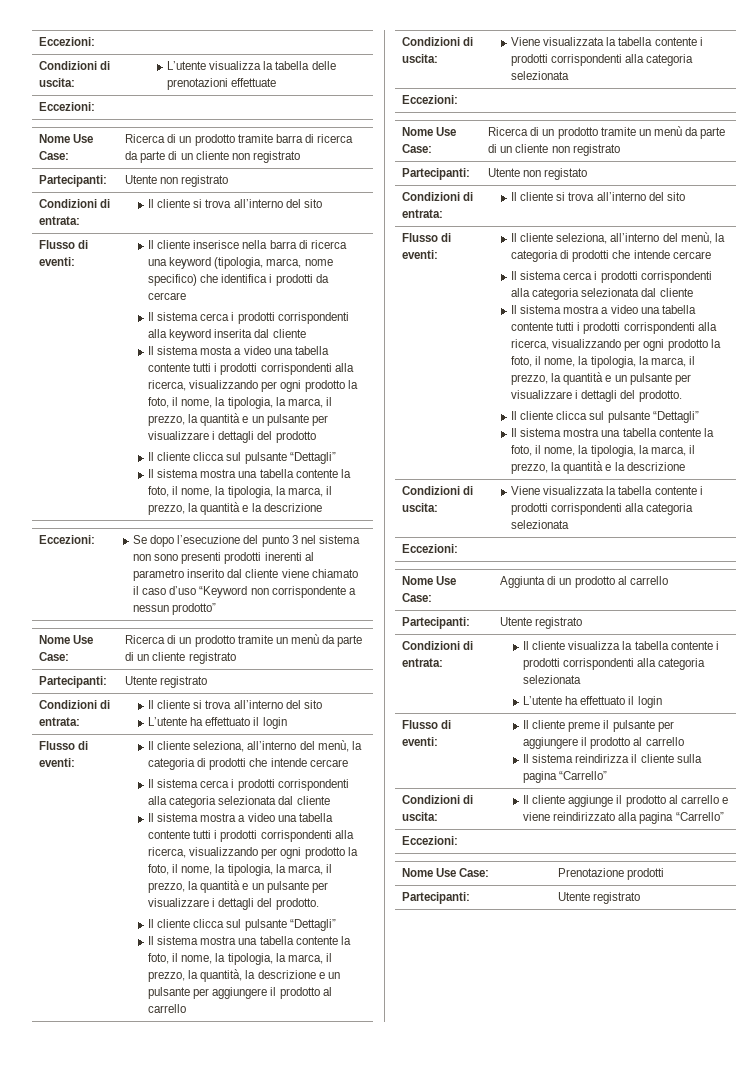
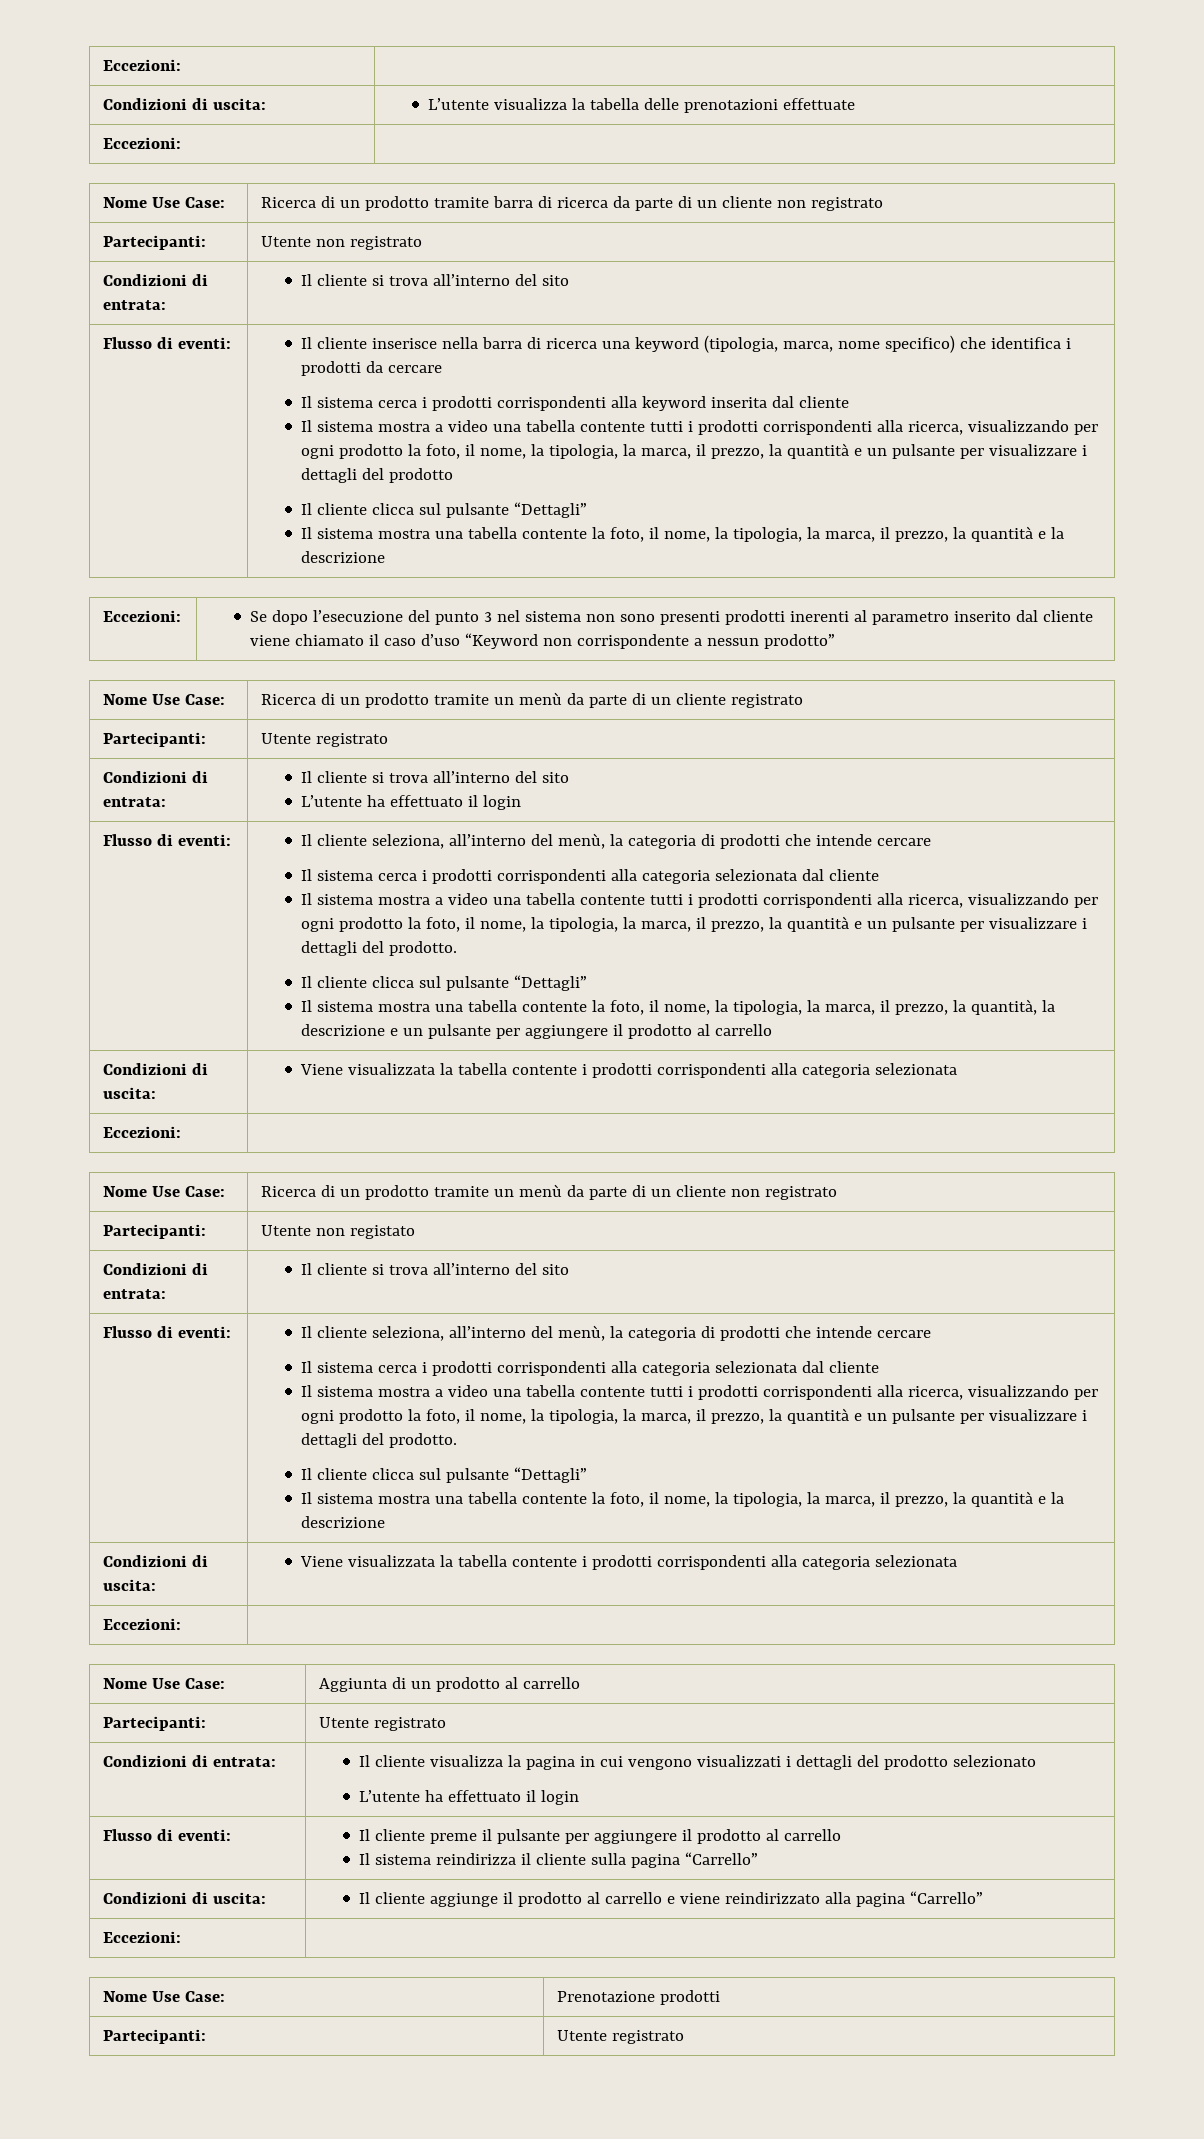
[200,346,233,355] mosta -> [378,422,431,432] mostra
[634,641,719,650] [523,658,706,670] [523,675,582,684] tabella contente i prodotti corrispondenti alla categoria selezionata -> [526,1755,1037,1770] pagina in cui vengono visualizzati i dettagli del prodotto selezionato

